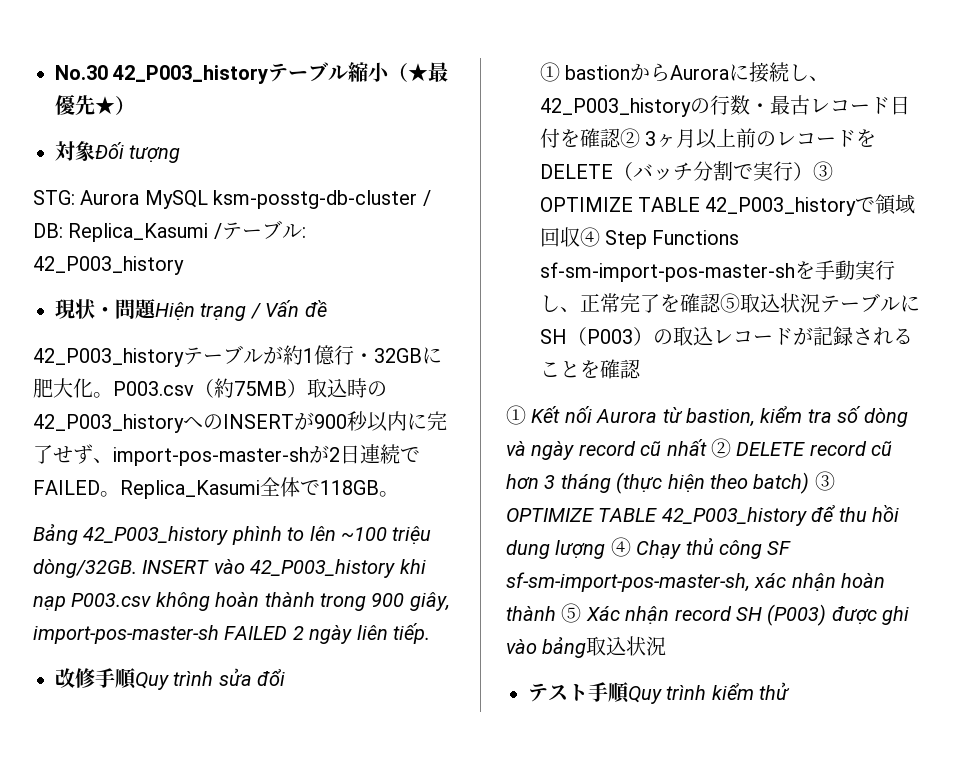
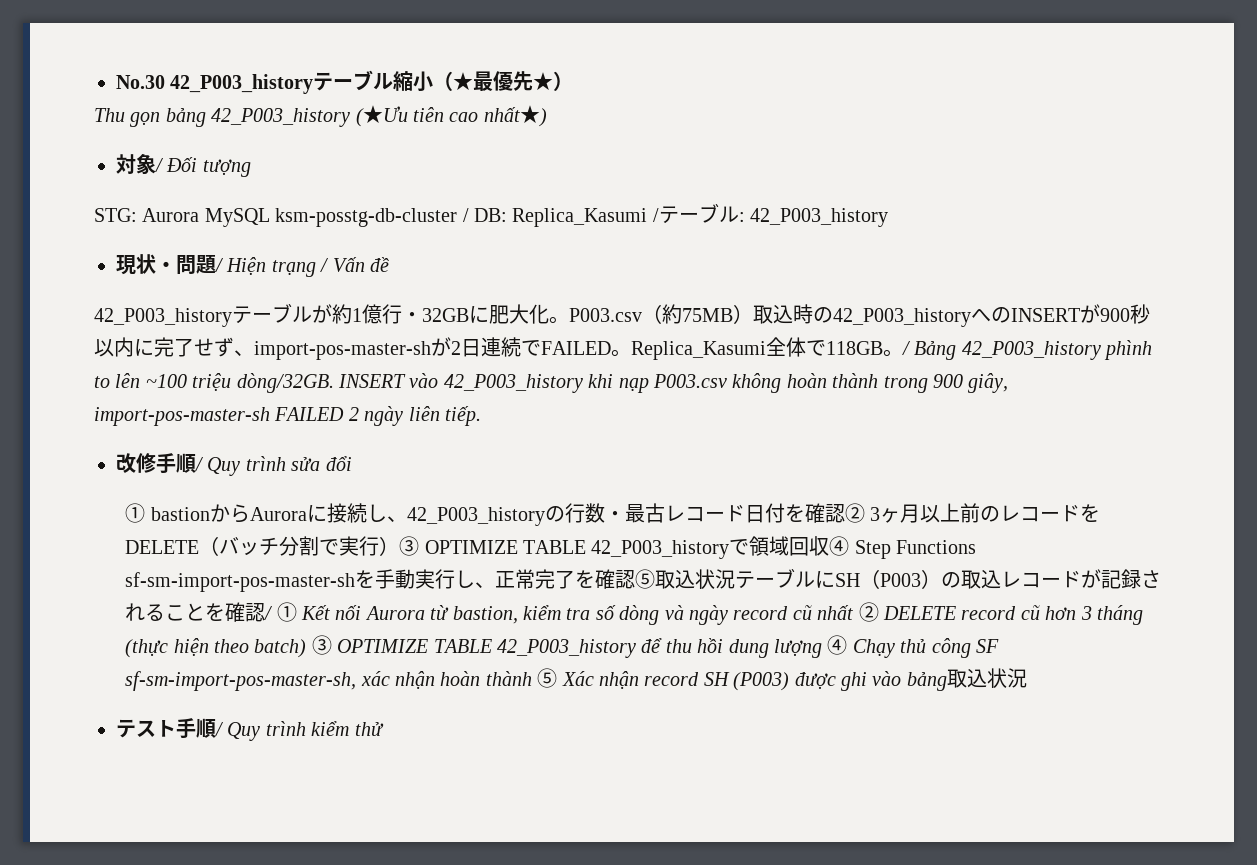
(135, 105) none -> [94,105,547,127] // Thu gọn bảng 42_P003_history (★Ưu tiên cao nhất★)
(95, 151) none -> [155,158,164,172] /
(157, 309) none -> [215,258,224,272] /
(399, 494) // -> [902,341,911,355] /
(136, 678) none -> [195,457,204,471] /
(641, 369) // -> [264,606,274,620] /
(629, 692) none -> [215,722,224,736] /

